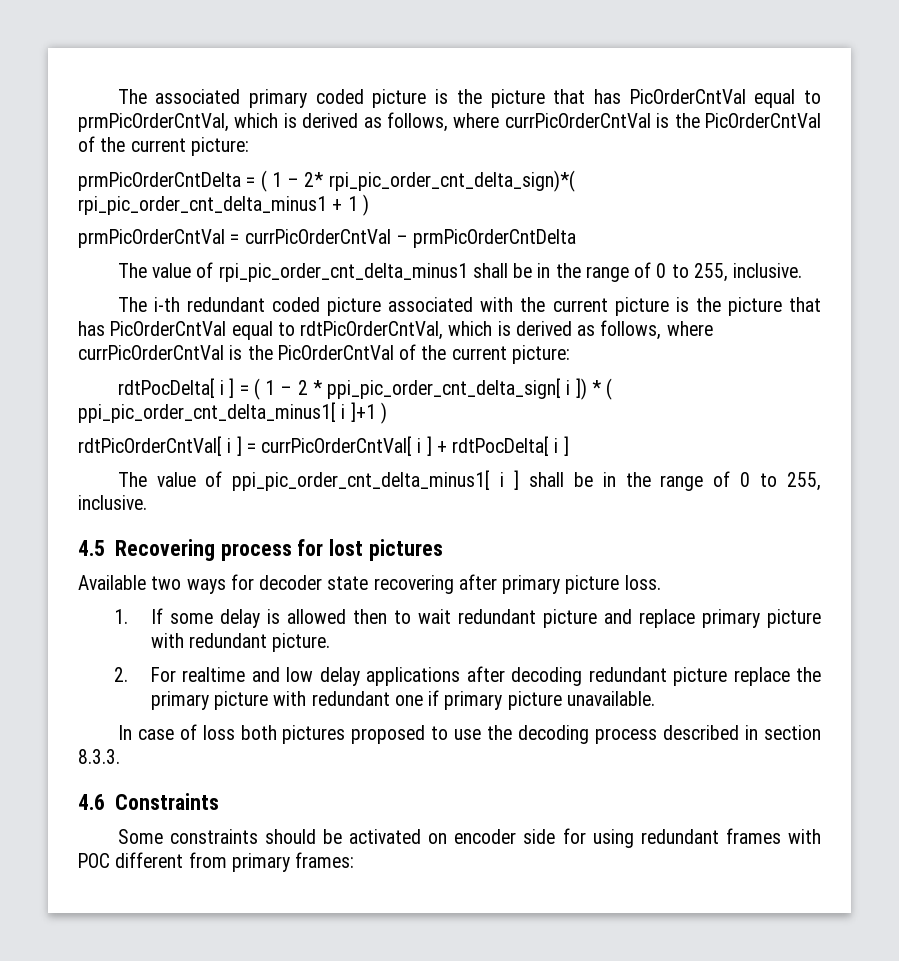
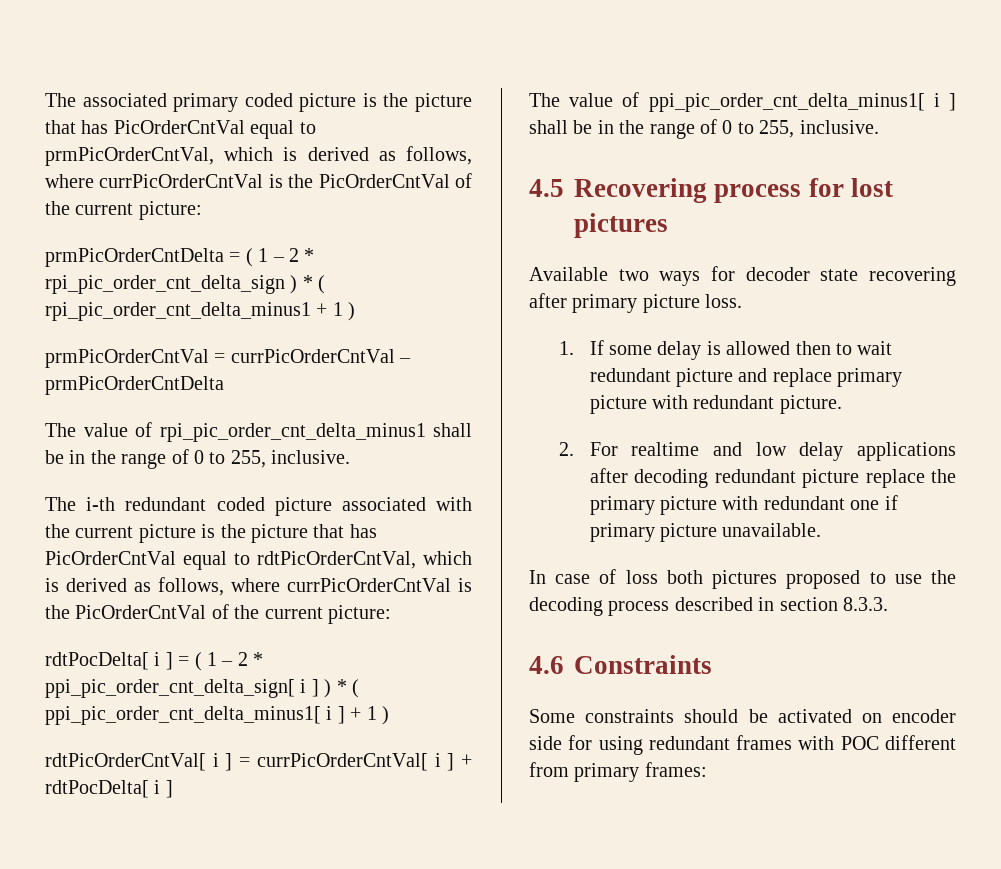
[304,170,575,192] 2* rpi_pic_order_cnt_delta_sign)*( -> [289,248,315,262] [45,275,326,294] 2 * rpi_pic_order_cnt_delta_sign ) * (
[575,378,587,400] ]) -> [311,679,332,698] ] )
[350,402,376,422] ]+1 -> [337,706,377,724] ] + 1

